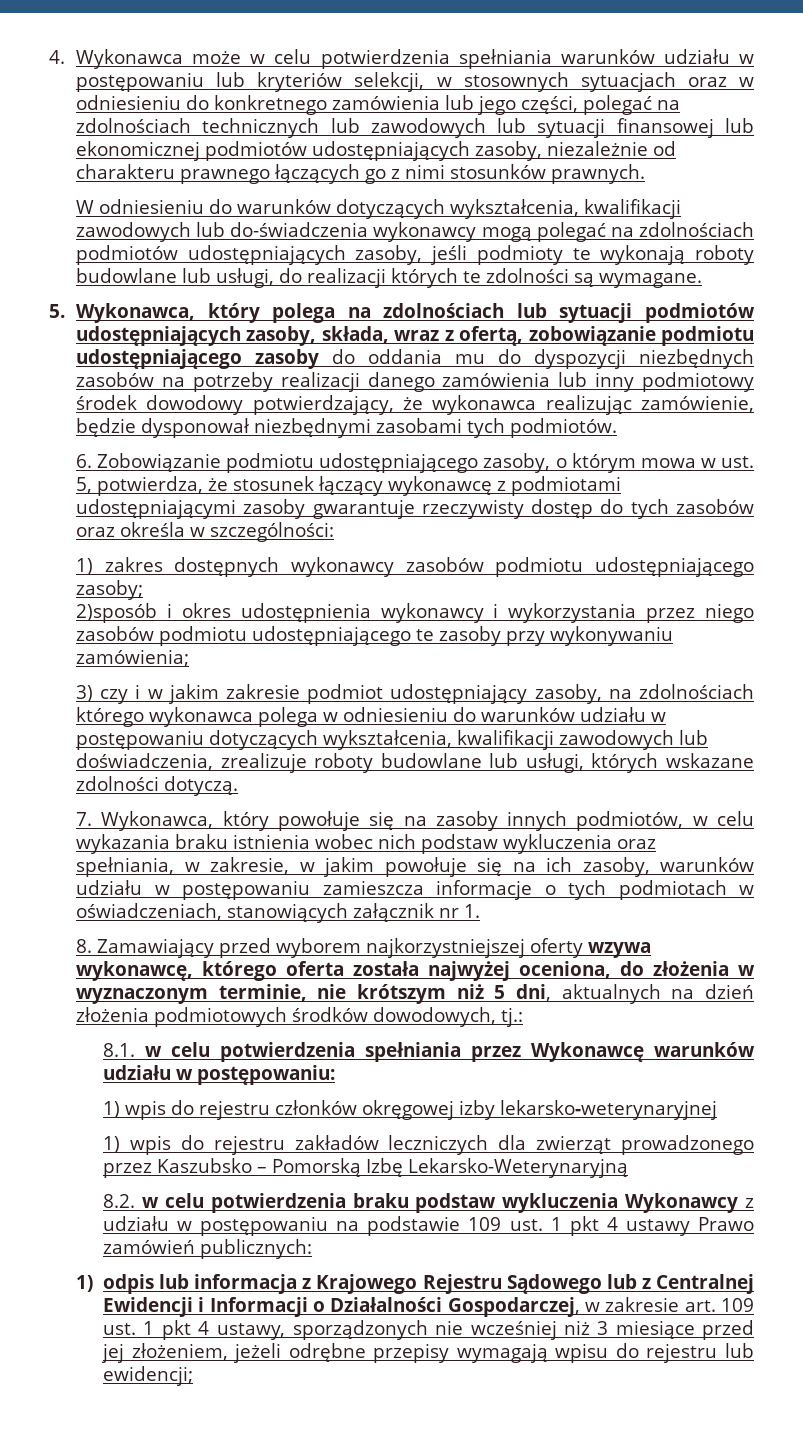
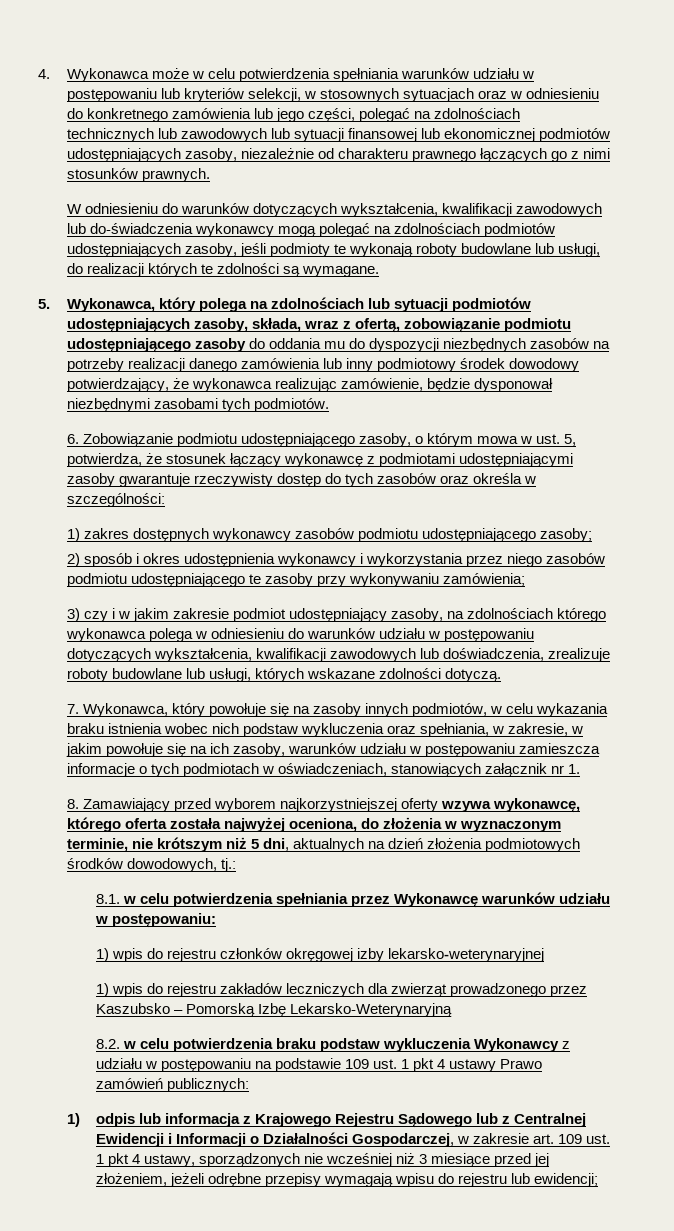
[76,603,158,623] 2)sposób -> [66,553,132,567] 2) sposób

